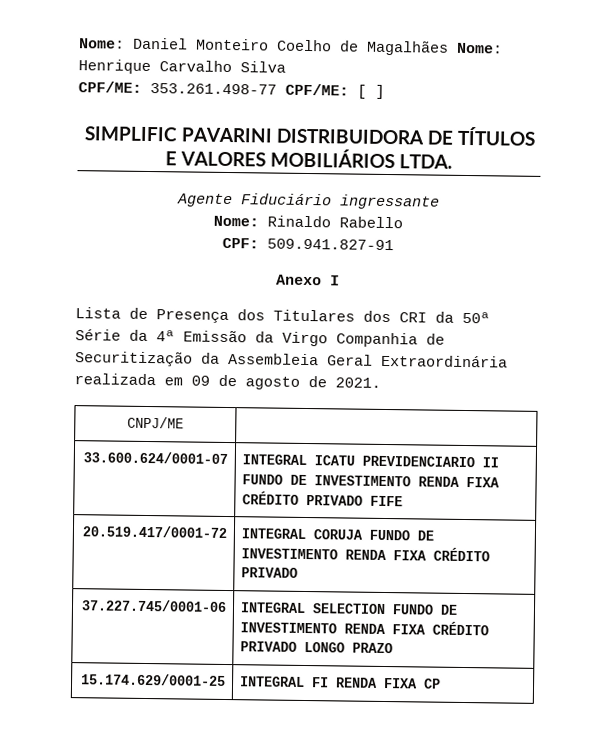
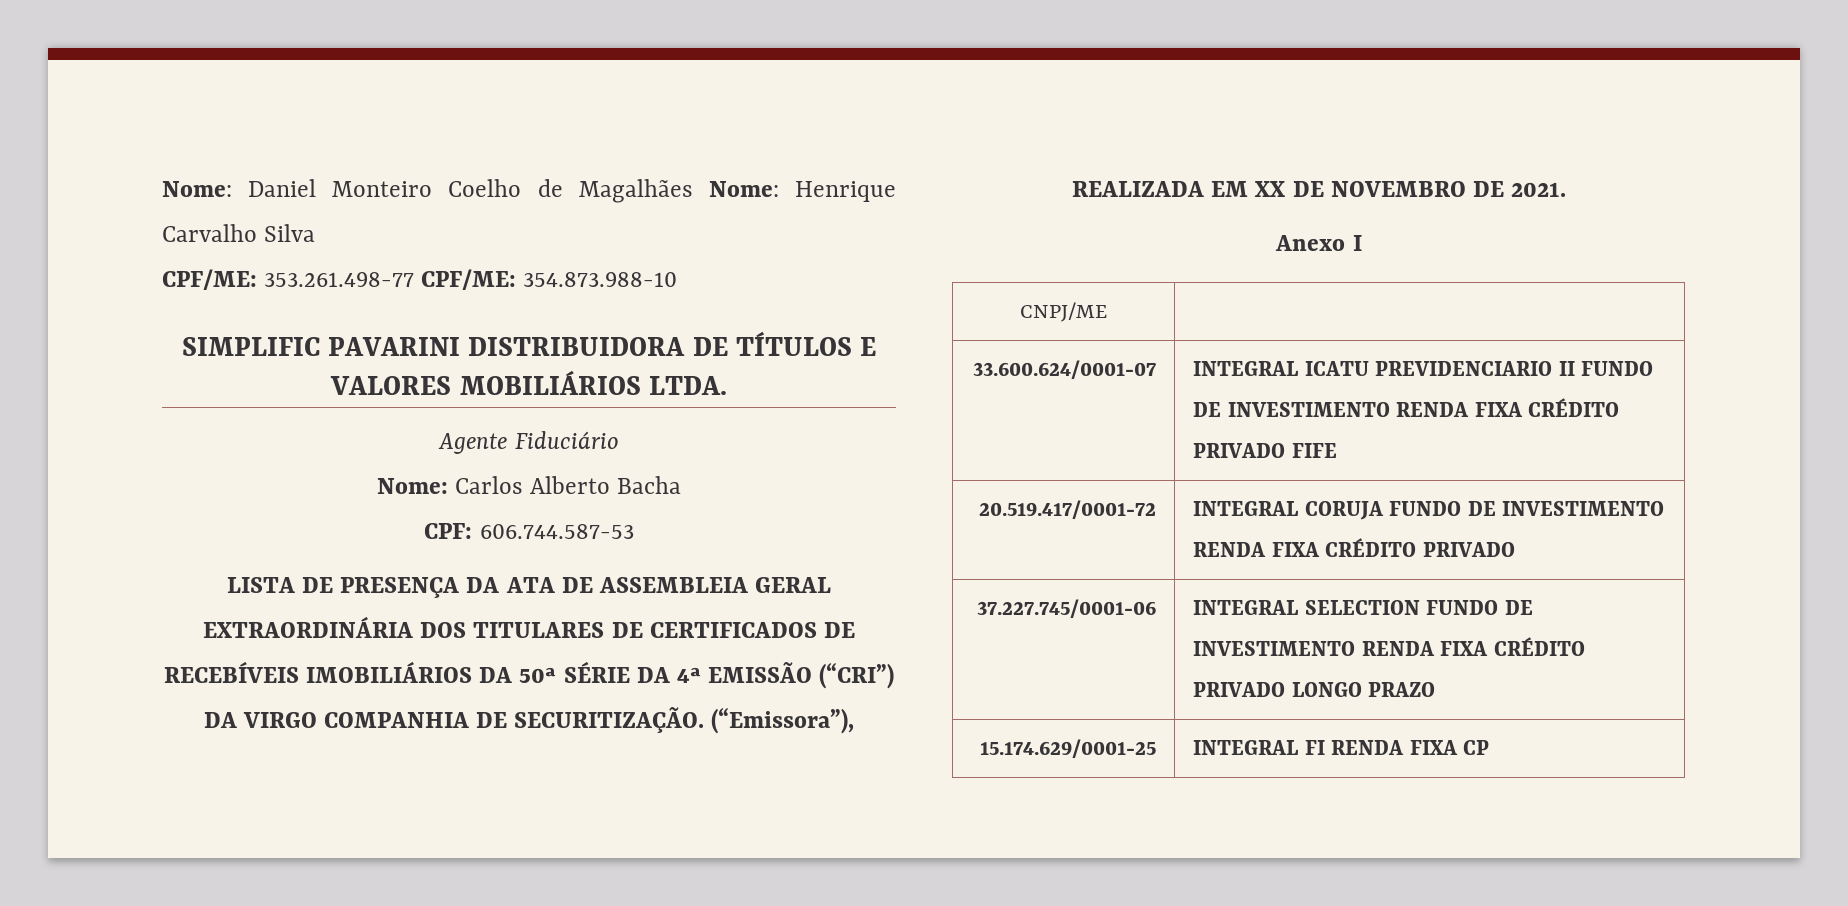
[357,84,385,99] [ ] -> [523,272,678,287] 354.873.988-10
[340,194,440,210] [213,215,403,229] [222,237,394,251] [276,274,340,286] [75,307,490,324] [75,329,445,348] [75,351,508,368] [74,373,381,390] ingressante // Nome: Rinaldo Rabello // CPF: 509.941.827-91 // Anexo I // Lista de Presença dos Titulares dos CRI da 50ª Série da 4ª Emissão da Virgo Companhia de Securitização da Assembleia Geral Extraordinária realizada em 09 de agosto de 2021. -> [376,476,682,494] [424,523,634,539] [226,577,832,598] [203,616,855,638] [163,661,895,689] [203,707,855,734] [1072,181,1566,197] [1275,235,1362,251] // Nome: Carlos Alberto Bacha // CPF: 606.744.587-53 // LISTA DE PRESENÇA DA ATA DE ASSEMBLEIA GERAL EXTRAORDINÁRIA DOS TITULARES DE CERTIFICADOS DE RECEBÍVEIS IMOBILIÁRIOS DA 50ª SÉRIE DA 4ª EMISSÃO (“CRI”) DA VIRGO COMPANHIA DE SECURITIZAÇÃO. (“Emissora”), REALIZADA EM XX DE NOVEMBRO DE 2021. // Anexo I

